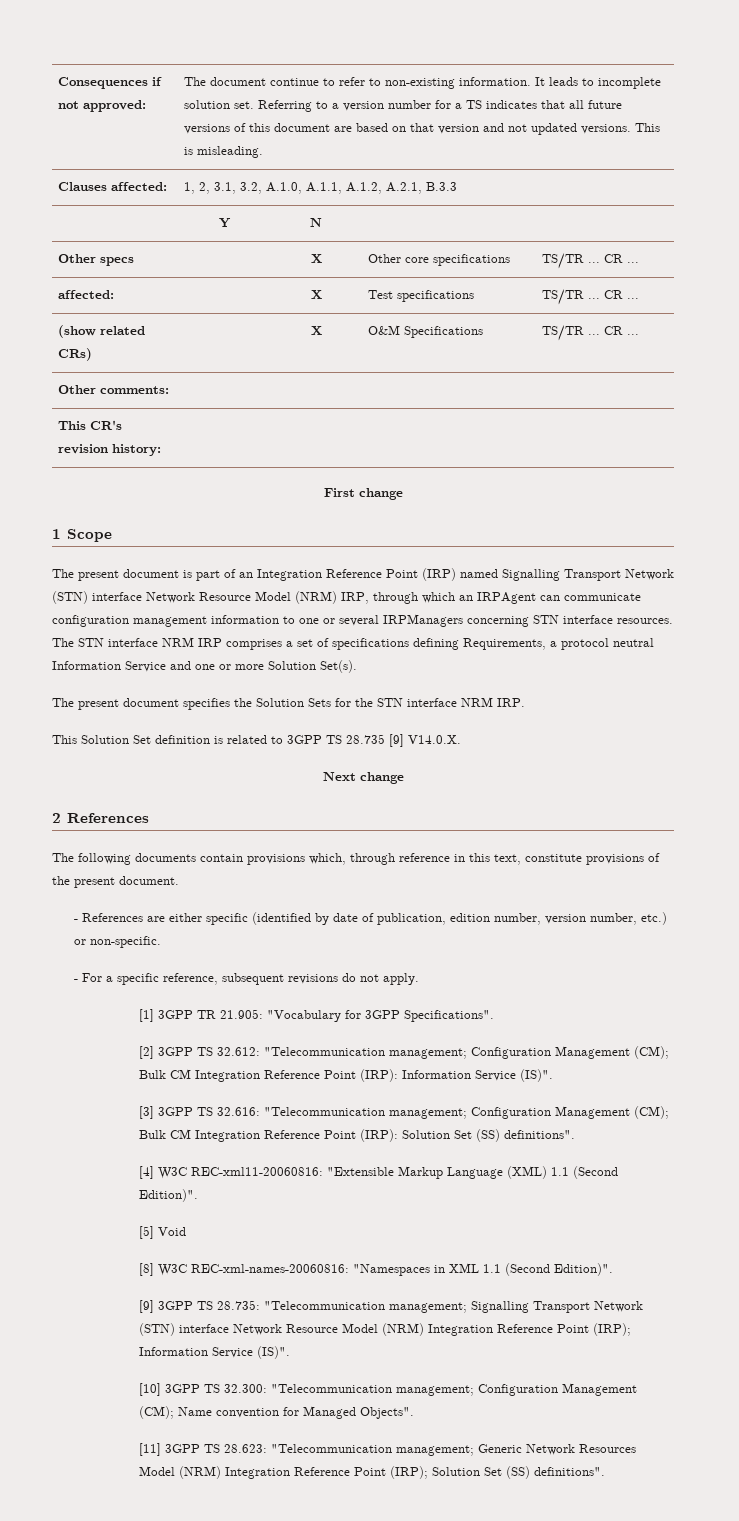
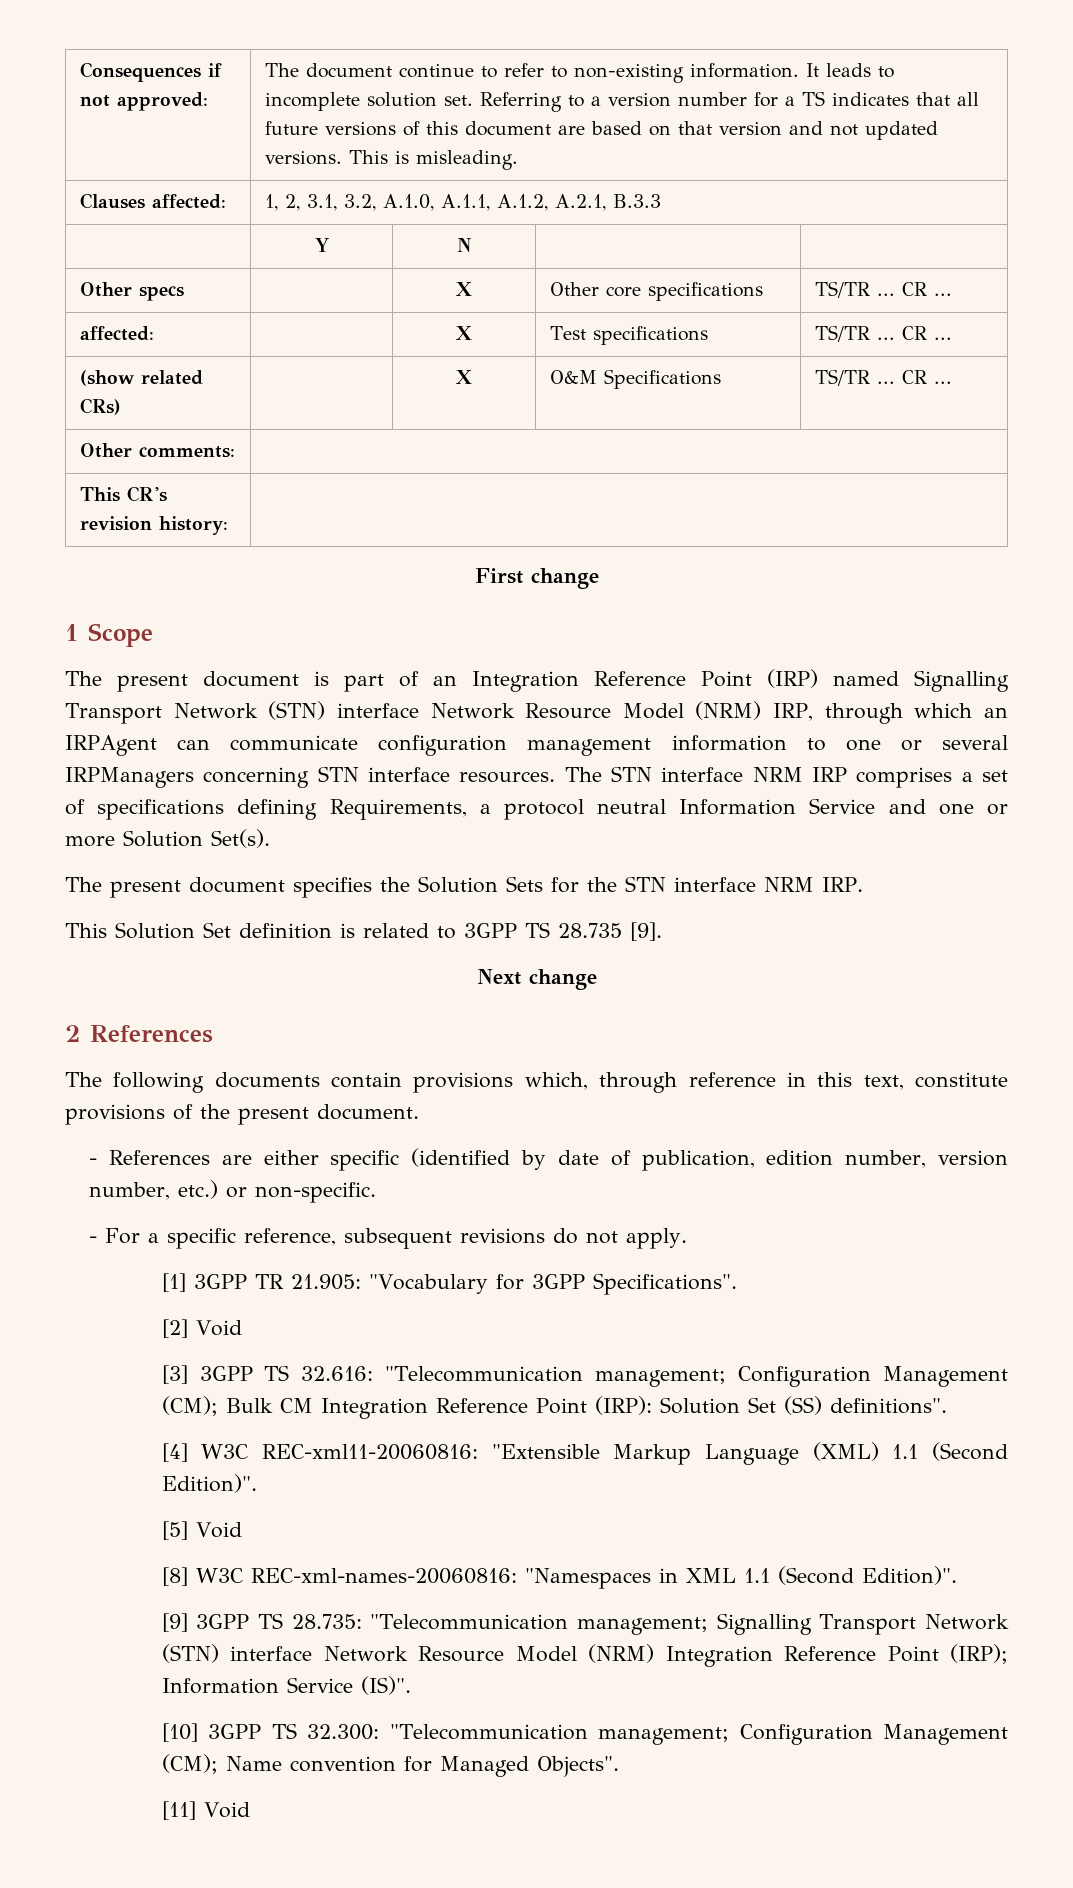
[389,734,461,747] [9] V14.0.X. -> [630,922,662,941] [9].
[157,1046,669,1059] [138,1069,553,1082] 3GPP TS 32.612: "Telecommunication management; Configuration Management (CM); Bulk CM Integration Reference Point (IRP): Information Service (IS)". -> [195,1320,242,1336] Void
[164,1444,636,1456] [138,1466,605,1479] 3GPP TS 28.623: "Telecommunication management; Generic Network Resources Model (NRM) Integration Reference Point (IRP); Solution Set (SS) definitions". -> [203,1802,250,1818] Void

